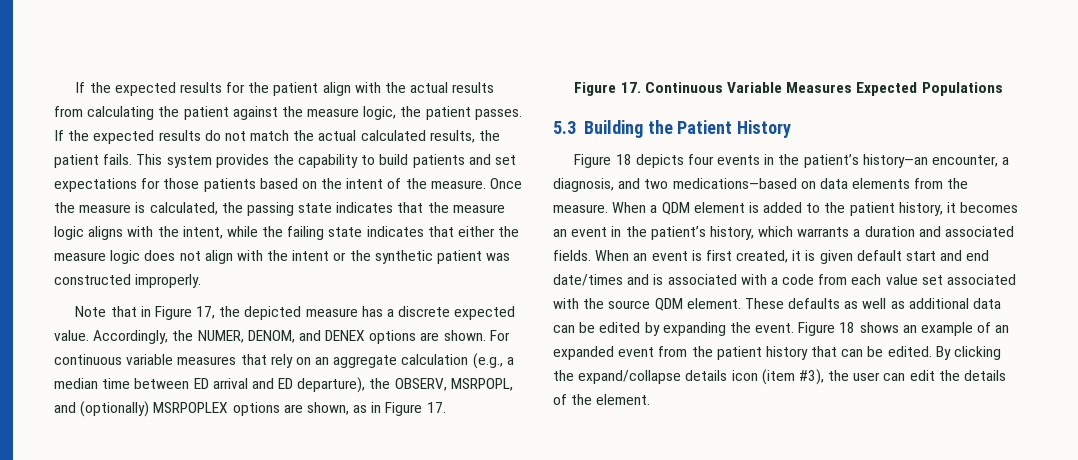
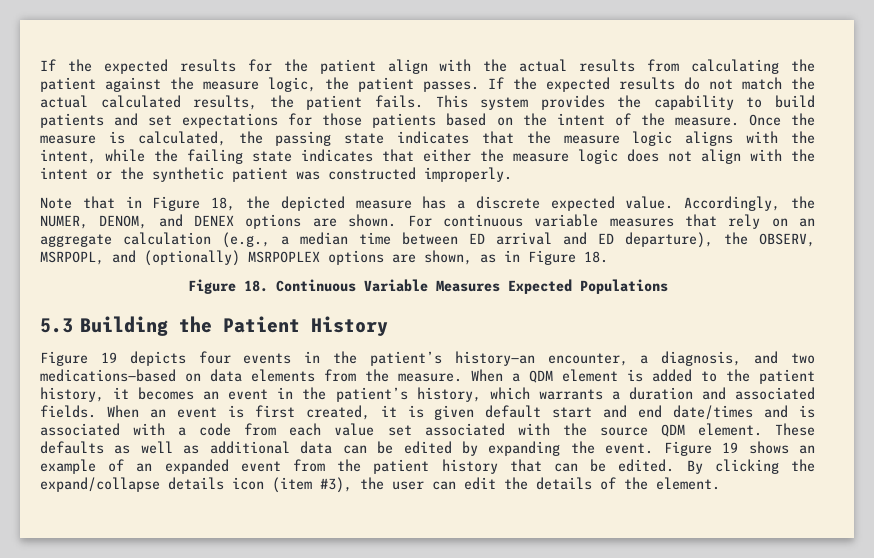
[196,306,216,319] 17, -> [211,197,236,211] 18,
[426,402,446,413] [574,82,641,96] 17. // Figure 17. -> [584,251,608,263] [187,279,268,294] 18. // Figure 18.
[615,154,632,165] 18 -> [100,352,117,363] 19
[839,322,856,333] 18 -> [722,442,739,453] 19

